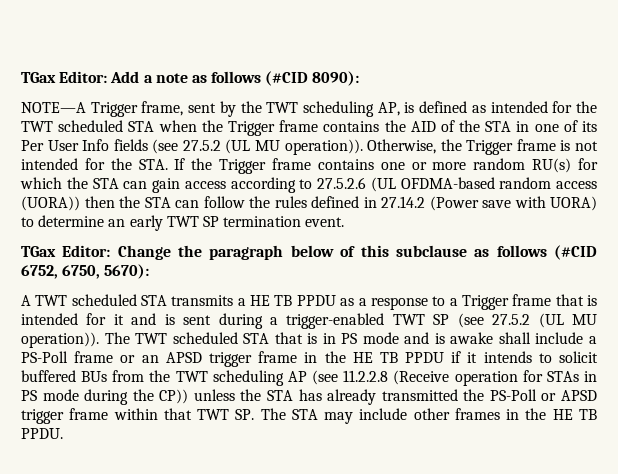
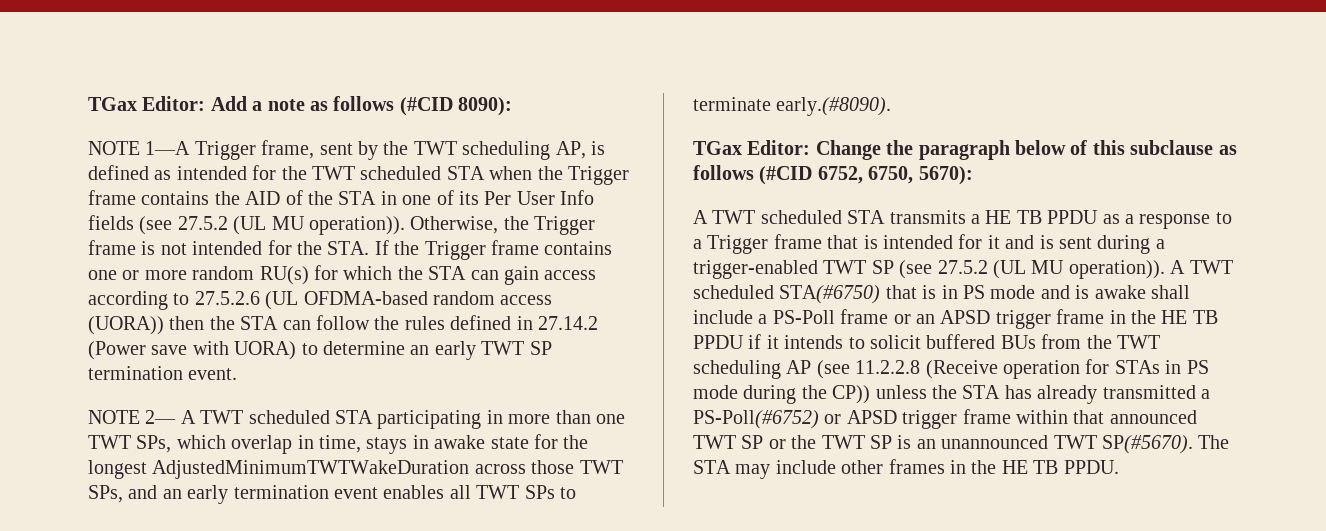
[21,102,86,113] NOTE—A -> [88,141,191,155] NOTE 1—A
(345, 222) none -> [88,410,625,429] [88,434,589,454] [88,460,623,479] [88,485,576,504] [693,97,892,116] // NOTE 2— A TWT scheduled STA participating in more than one TWT SPs, which overlap in time, stays in awake state for the longest AdjustedMinimumTWTWakeDuration across those TWT SPs, and an early termination event enables all TWT SPs to terminate early.(#8090).
[104,332,270,344] The TWT scheduled STA -> [1170,260,1233,274] [693,285,881,304] A TWT scheduled STA(#6750)
[463,389,537,401] the PS-Poll -> [1201,389,1210,399] [693,410,819,429] a PS-Poll(#6752)
[197,409,255,420] TWT SP. -> [1109,410,1197,424] [693,435,1193,454] announced TWT SP or the TWT SP is an unannounced TWT SP(#5670).

